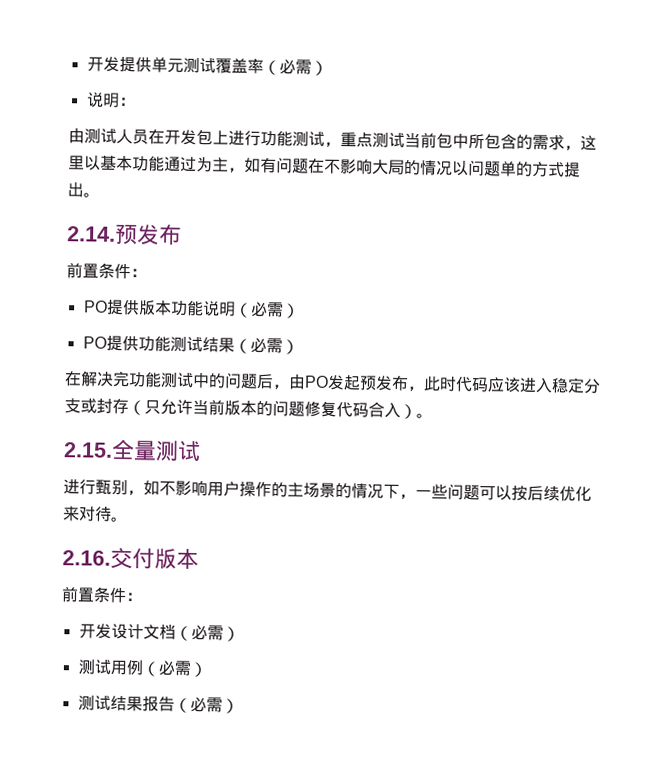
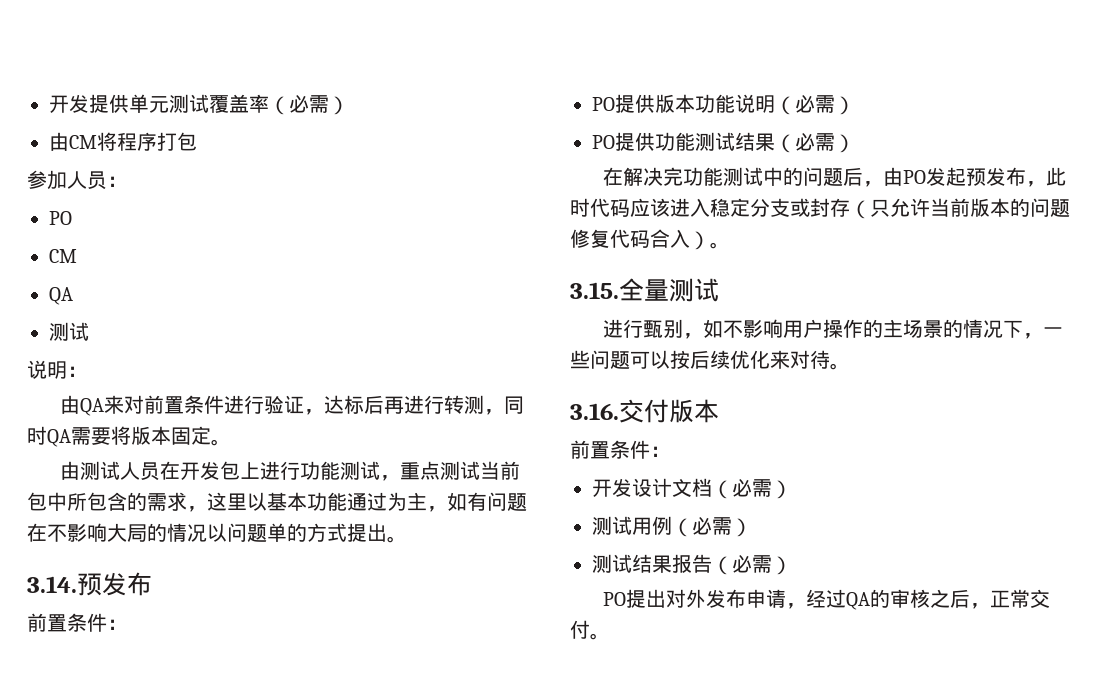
[85,91,136,108] 说明： -> [49,132,197,151] [27,170,127,190] [49,211,72,225] [49,249,77,263] [49,287,73,305] [49,322,89,341] [27,360,87,379] [60,395,525,416] [27,426,231,447] 由CM将程序打包 // 参加人员： // PO // CM // QA // 测试 // 说明： // 由QA来对前置条件进行验证，达标后再进行转测，同时QA需要将版本固定。
[67,226,116,242] 2.14. -> [27,576,77,593] 3.14.
[63,442,113,458] 2.15. -> [570,282,619,299] 3.15.
[62,550,111,566] 2.16. -> [570,403,619,420] 3.16.
(239, 706) none -> [603,589,1051,610] [570,620,610,640] // PO提出对外发布申请，经过QA的审核之后，正常交付。

